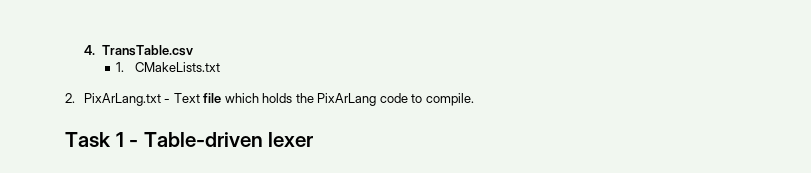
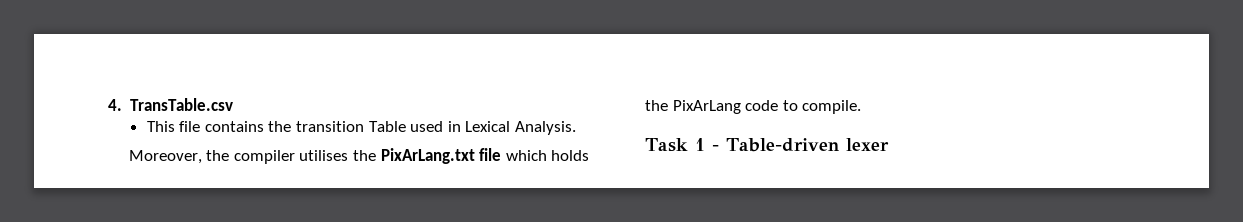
[116,62,220,72] [65,93,200,106] 1. CMakeLists.txt // 2. PixArLang.txt - Text -> [146,121,576,135] [128,148,475,164] This file contains the transition Table used in Lexical Analysis. // Moreover, the compiler utilises the PixArLang.txt

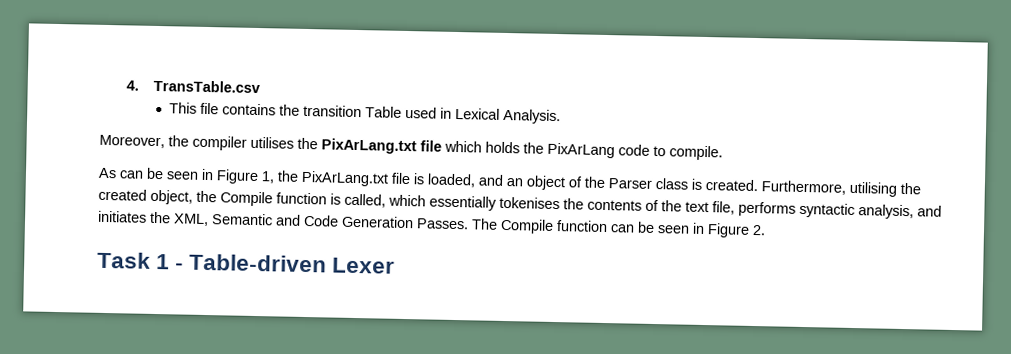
(862, 107) none -> [98,167,921,197] [98,188,942,220] [98,210,766,238] // As can be seen in Figure 1, the PixArLang.txt file is loaded, and an object of the Parser class is created. Furthermore, utilising the created object, the Compile function is called, which essentially tokenises the contents of the text file, performs syntactic analysis, and initiates the XML, Semantic and Code Generation Passes. The Compile function can be seen in Figure 2.
[845,138,889,151] lexer -> [332,257,396,274] Lexer

